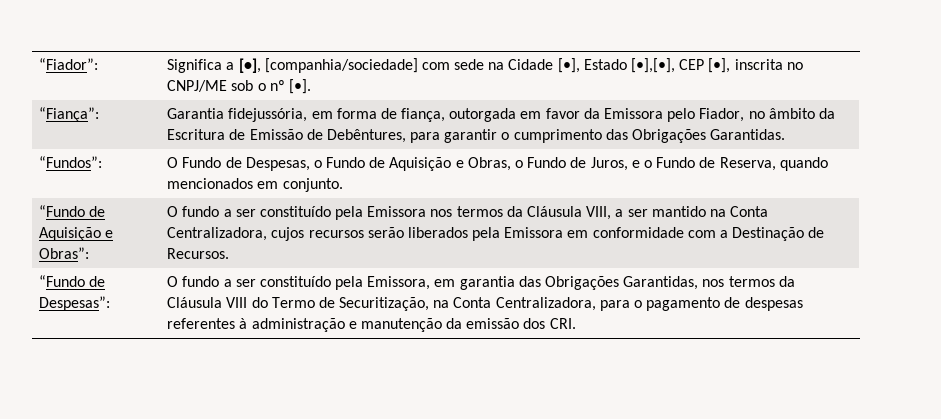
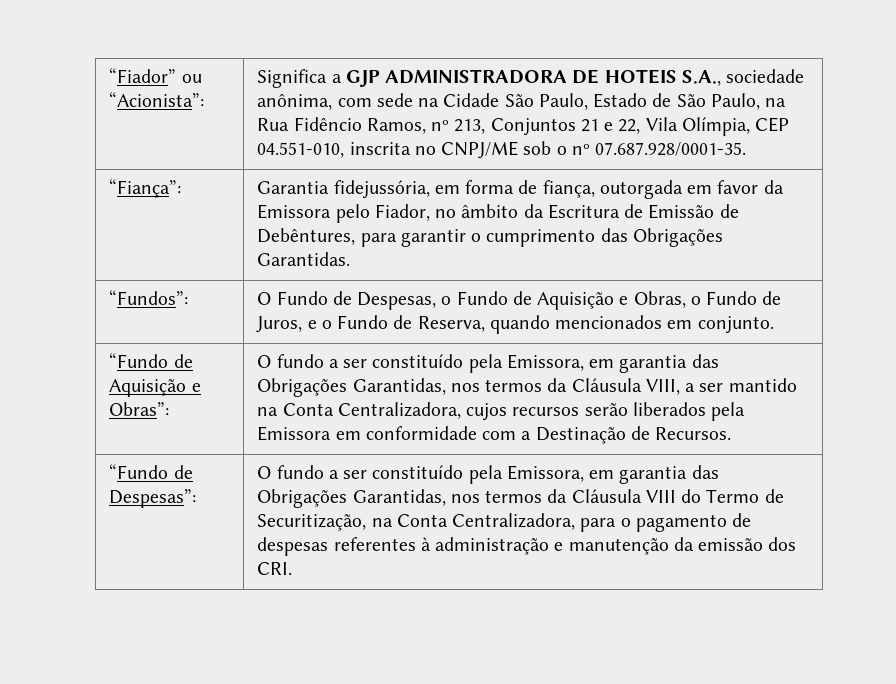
[39,58,99,70] “Fiador”: -> [109,68,202,83] [109,92,205,107] “Fiador” ou “Acionista”:
[238,58,731,73] [•], [companhia/sociedade] com sede na Cidade [•], Estado [•],[•], CEP [•], -> [345,69,805,87] [257,93,787,110] [257,117,790,136] [257,142,345,158] GJP ADMINISTRADORA DE HOTEIS S.A., sociedade anônima, com sede na Cidade São Paulo, Estado de São Paulo, na Rua Fidêncio Ramos, nº 213, Conjuntos 21 e 22, Vila Olímpia, CEP 04.551-010,
[288,79,311,94] [•]. -> [595,142,747,156] 07.687.928/0001-35.
[367,206,427,217] Emissora -> [506,354,719,373] [257,378,446,397] Emissora, em garantia das Obrigações Garantidas,

